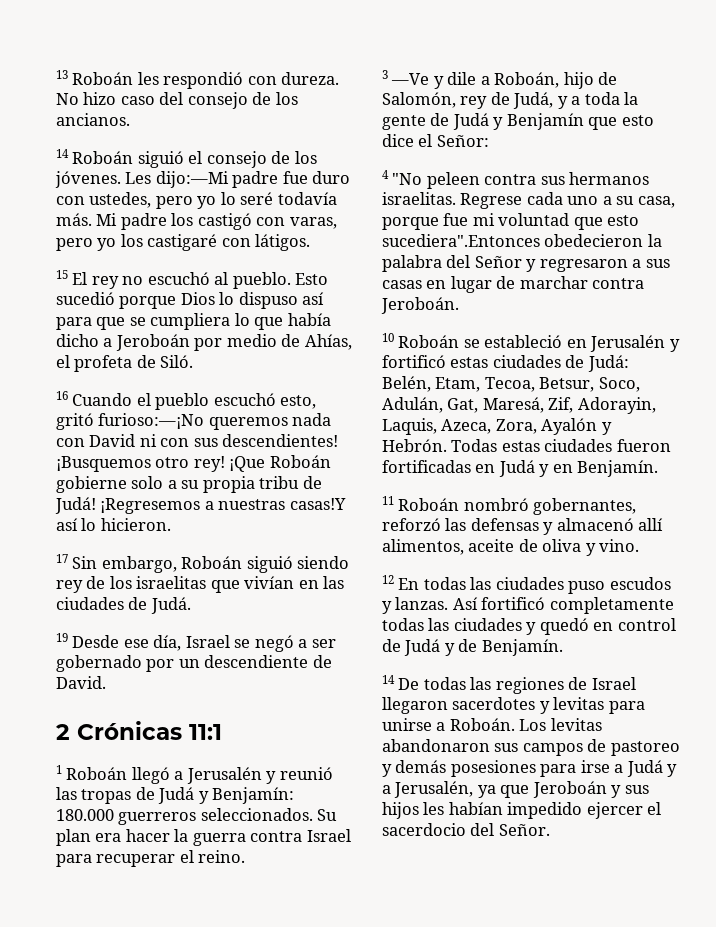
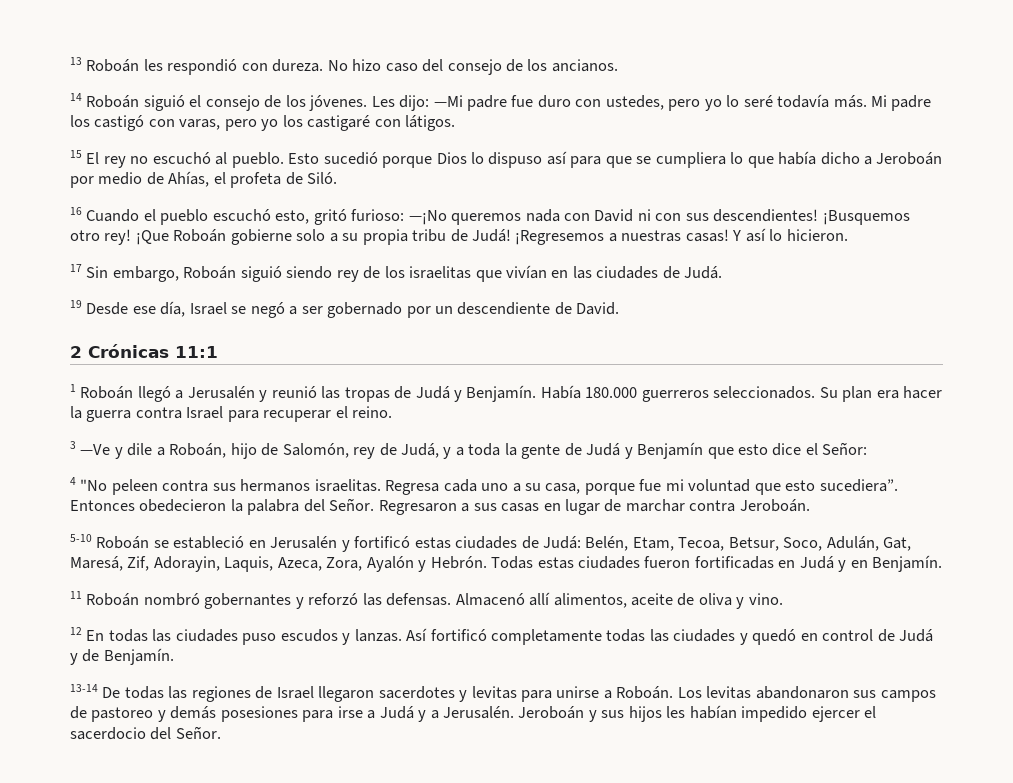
[155,171,229,188] dijo:—Mi -> [399,95,463,111] dijo: —Mi
[98,413,205,429] furioso:—¡No -> [351,209,447,225] furioso: —¡No
[289,498,346,510] casas!Y -> [685,229,742,242] casas! Y
[212,787,295,804] Benjamín: -> [466,385,581,402] Benjamín. Había
[460,193,523,209] Regrese -> [385,480,440,495] Regresa
[382,234,540,247] sucediera".Entonces -> [819,479,898,492] [70,500,135,511] sucediera”. Entonces
[474,256,628,272] Señor y regresaron -> [329,498,457,515] Señor. Regresaron
[382,333,394,342] 10 -> [70,534,92,542] 5-10
[533,498,637,515] [382,518,634,535] gobernantes, reforzó las defensas y almacenó -> [204,593,525,609] gobernantes y reforzó las defensas. Almacenó
[382,675,395,684] 14 -> [70,684,98,692] 13-14
[394,781,530,798] Jerusalén, ya que -> [443,706,515,719] Jerusalén.

